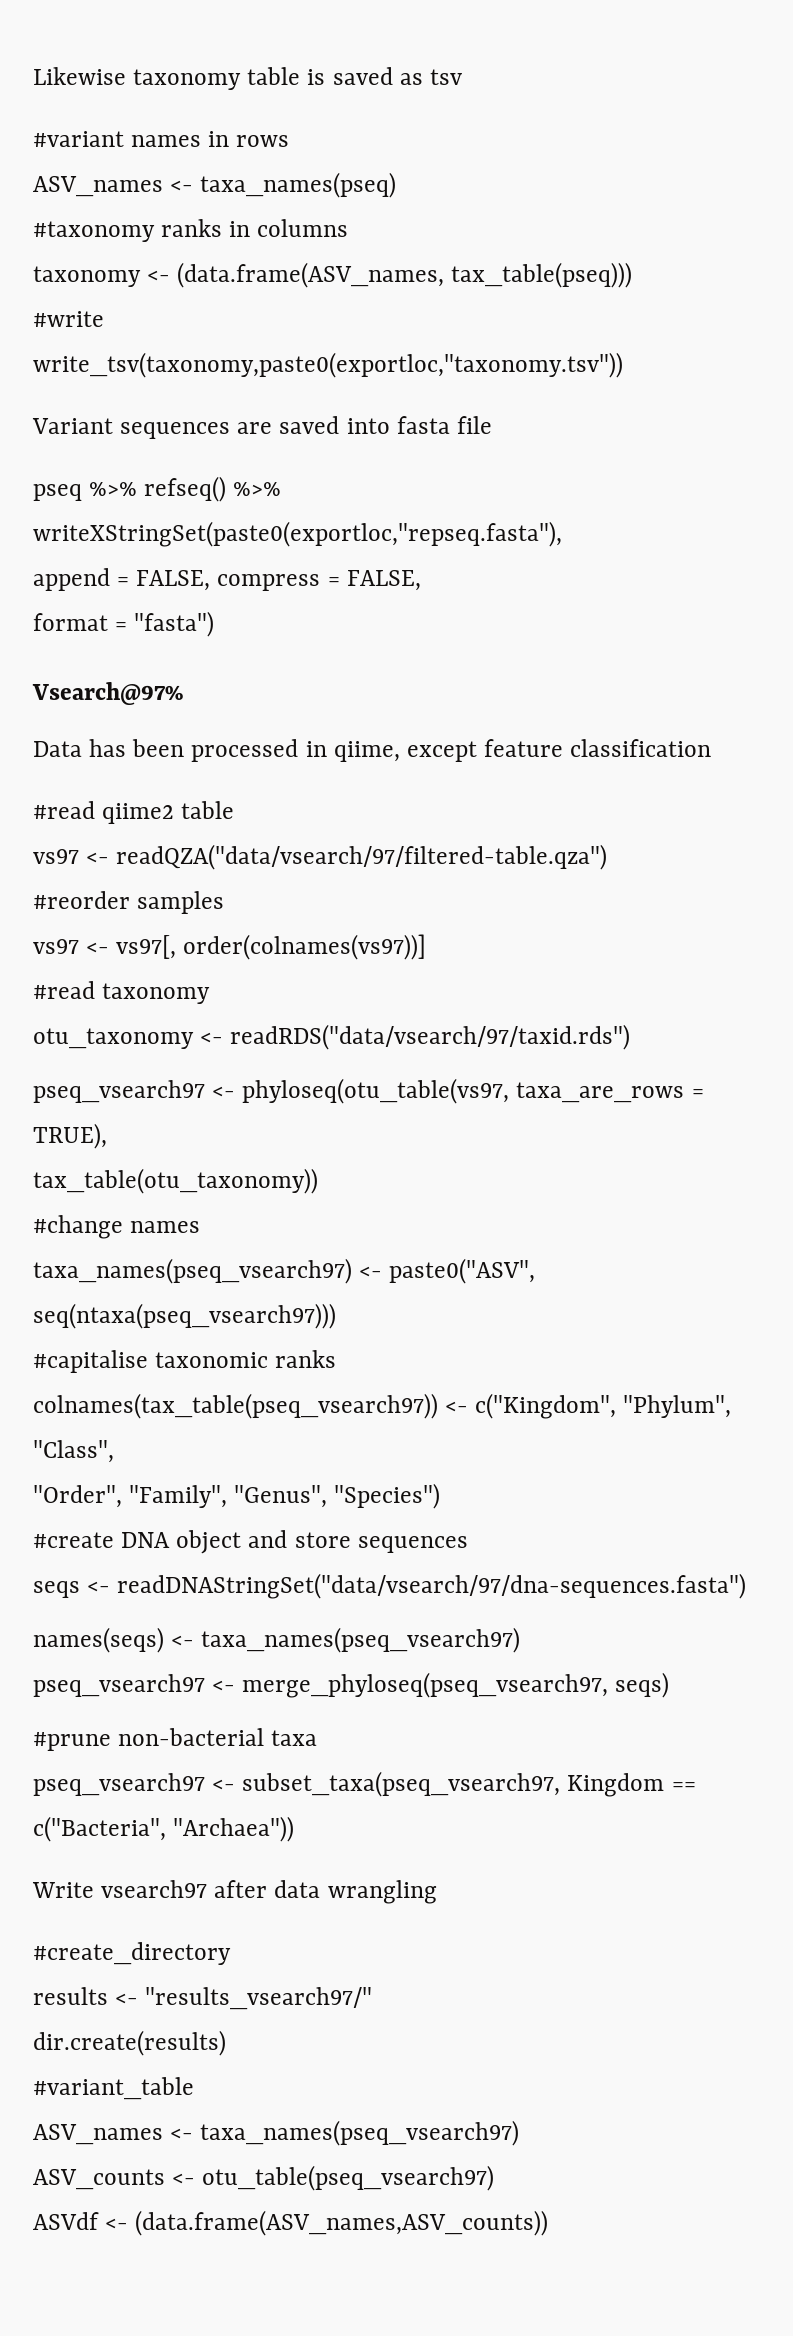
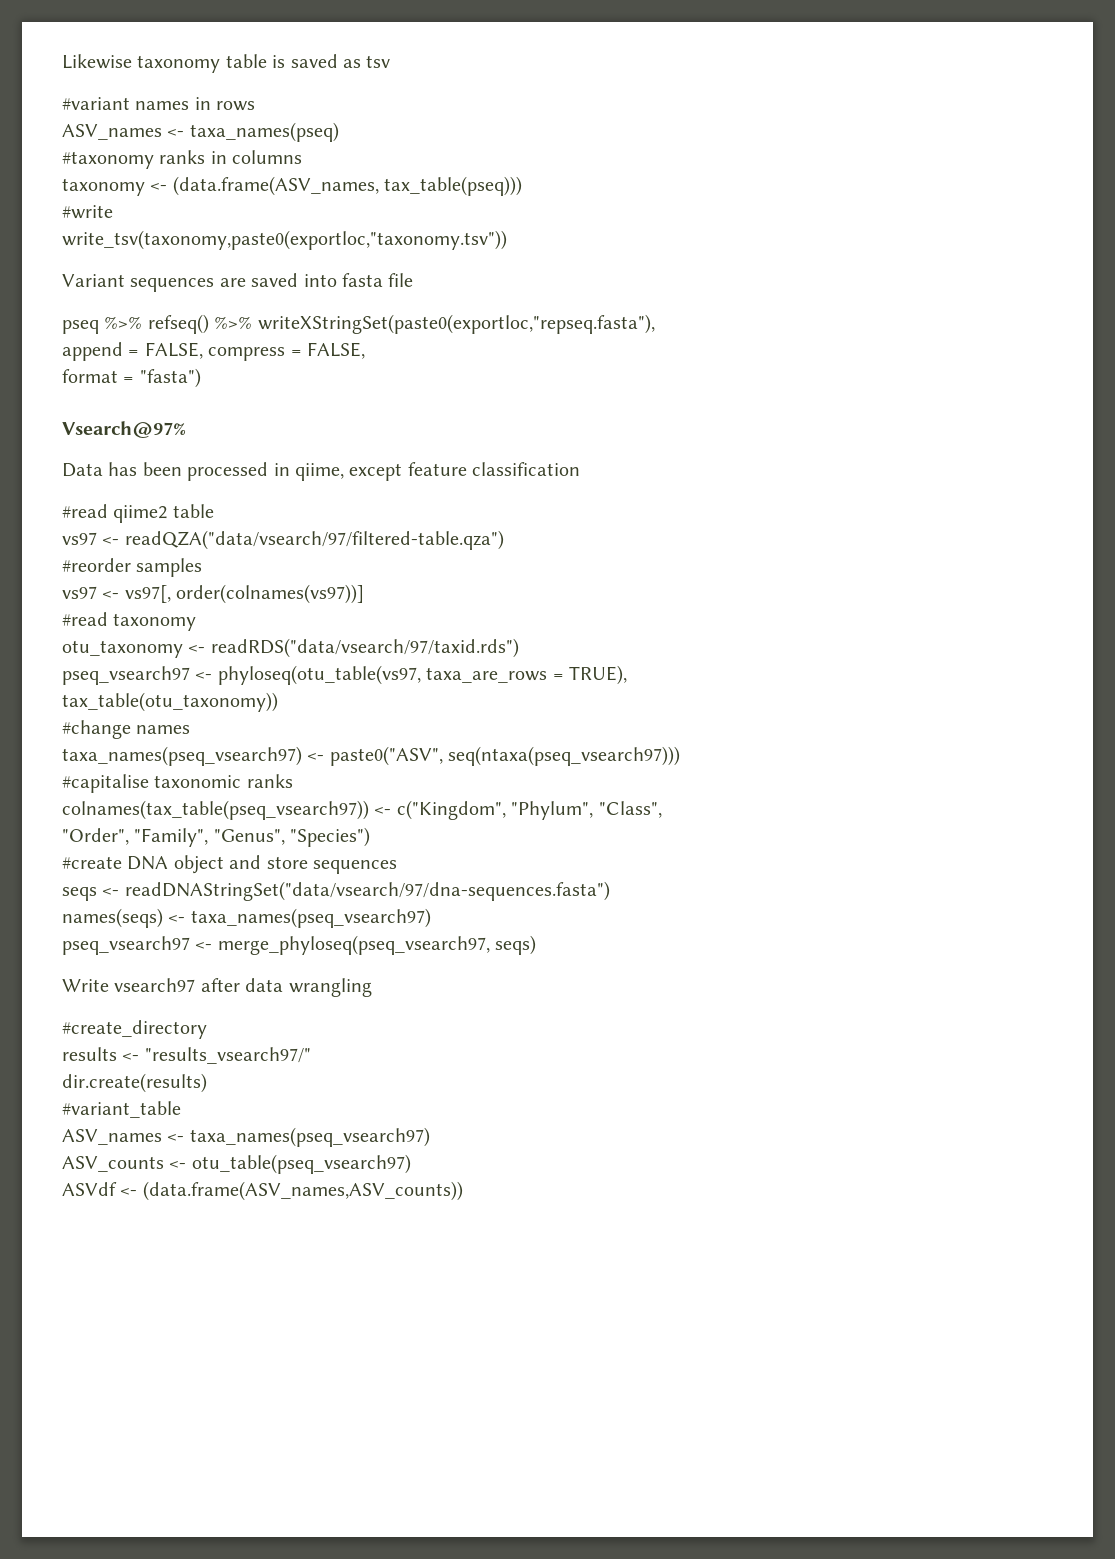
[33,1728,318,1751] [33,1771,696,1797] [33,1816,295,1842] // #prune non-bacterial taxa // pseq_vsearch97 <- subset_taxa(pseq_vsearch97, Kingdom == c("Bacteria", "Archaea")) -> (537, 945) none

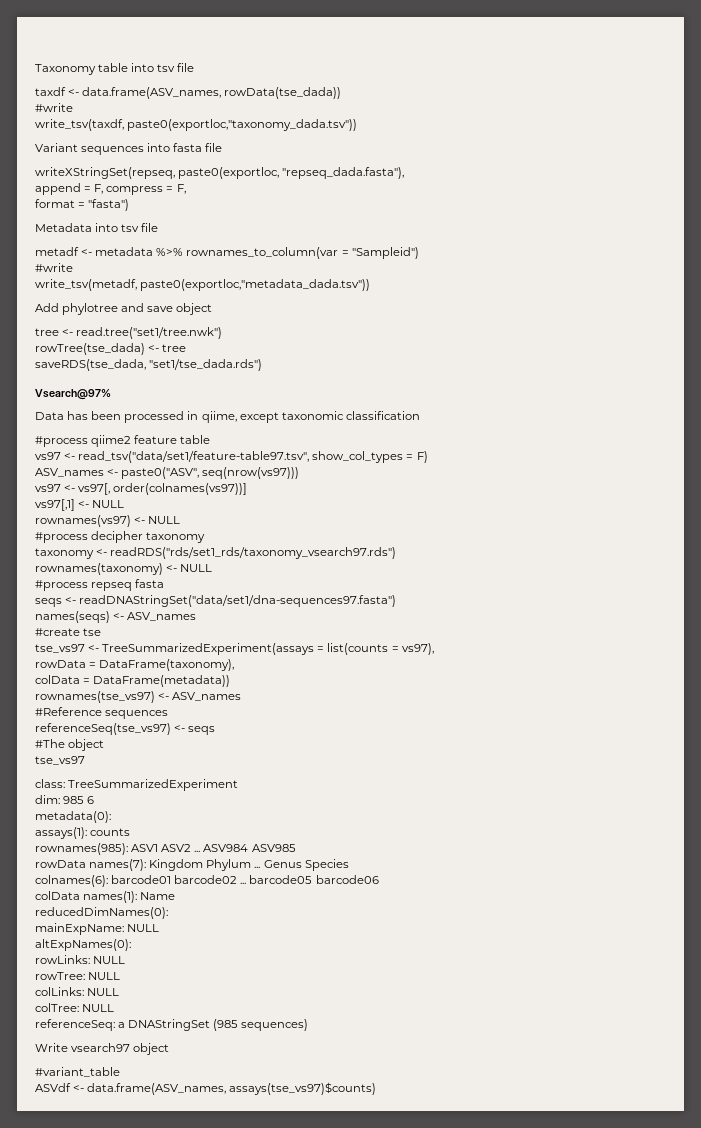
[62,54,391,73] [62,97,256,111] [62,122,339,142] [62,150,303,169] [62,176,523,196] [62,205,113,219] [62,230,507,250] Likewise taxonomy table is saved as tsv // #variant names in rows // ASV_names <- taxa_names(pseq) // #taxonomy ranks in columns // taxonomy <- (data.frame(ASV_names, tax_table(pseq))) // #write // write_tsv(taxonomy,paste0(exportloc,"taxonomy.tsv")) -> [35,63,195,75] [35,87,342,99] [35,103,73,112] [35,119,358,131] Taxonomy table into tsv file // taxdf <- data.frame(ASV_names, rowData(tse_dada)) // #write // write_tsv(taxdf, paste0(exportloc,"taxonomy_dada.tsv"))
[219,273,299,287] are saved -> (145, 150) none
[62,314,655,334] pseq %>% refseq() %>% writeXStringSet(paste0(exportloc,"repseq.fasta"), -> [35,167,405,179] writeXStringSet(repseq, paste0(exportloc, "repseq_dada.fasta"),
[144,342,203,359] FALSE, -> [94,184,104,194] F,
[307,342,365,359] FALSE, -> [176,184,186,194] F,
(201, 378) none -> [35,223,159,232] [35,247,419,259] [35,263,73,272] [35,279,371,291] [35,303,213,315] [35,327,223,339] [35,343,187,355] [35,359,263,371] // Metadata into tsv file // metadf <- metadata %>% rownames_to_column(var = "Sampleid") // #write // write_tsv(metadf, paste0(exportloc,"metadata_dada.tsv")) // Add phylotree and save object // tree <- read.tree("set1/tree.nwk") // rowTree(tse_dada) <- tree // saveRDS(tse_dada, "set1/tse_dada.rds")
[407,462,467,476] feature -> [281,411,344,420] taxonomic
[62,504,168,523] #read qiime2 -> [35,435,178,447] #process qiime2 feature
[124,530,504,550] [62,558,203,577] [62,584,365,604] [62,612,197,631] [62,638,519,658] [62,665,627,685] [62,692,278,712] [62,720,191,739] [62,746,681,766] [62,774,293,793] [62,800,662,820] [62,827,371,847] [62,855,397,874] readQZA("data/vsearch/97/filtered-table.qza") // #reorder samples // vs97 <- vs97[, order(colnames(vs97))] // #read taxonomy // otu_taxonomy <- readRDS("data/vsearch/97/taxid.rds") // pseq_vsearch97 <- phyloseq(otu_table(vs97, taxa_are_rows = TRUE), // tax_table(otu_taxonomy)) // #change names // taxa_names(pseq_vsearch97) <- paste0("ASV", seq(ntaxa(pseq_vsearch97))) // #capitalise taxonomic ranks // colnames(tax_table(pseq_vsearch97)) <- c("Kingdom", "Phylum", "Class", // "Order", "Family", "Genus", "Species") // #create DNA object and store sequences -> [78,451,428,463] [35,467,300,479] [35,483,248,495] [35,499,125,511] [35,515,181,527] [35,531,206,543] [35,547,397,559] [35,563,213,575] [35,579,165,591] read_tsv("data/set1/feature-table97.tsv", show_col_types = F) // ASV_names <- paste0("ASV", seq(nrow(vs97))) // vs97 <- vs97[, order(colnames(vs97))] // vs97[,1] <- NULL // rownames(vs97) <- NULL // #process decipher taxonomy // taxonomy <- readRDS("rds/set1_rds/taxonomy_vsearch97.rds") // rownames(taxonomy) <- NULL // #process repseq fasta
[124,881,610,901] readDNAStringSet("data/vsearch/97/dna-sequences.fasta") -> [79,595,397,607] readDNAStringSet("data/set1/dna-sequences97.fasta")
[190,908,431,928] [62,935,537,955] [62,978,372,997] [62,1020,207,1039] [62,1047,311,1064] [62,1073,207,1093] [62,1101,181,1118] [62,1127,430,1147] [62,1154,411,1174] taxa_names(pseq_vsearch97) // pseq_vsearch97 <- merge_phyloseq(pseq_vsearch97, seqs) // Write vsearch97 after data wrangling // #create_directory // results <- "results_vsearch97/" // dir.create(results) // #variant_table // ASV_names <- taxa_names(pseq_vsearch97) // ASV_counts <- otu_table(pseq_vsearch97) -> [127,612,197,621] [35,628,102,636] [35,643,434,655] [35,659,235,671] [35,675,231,687] [35,691,242,703] [35,707,169,719] [35,723,216,735] [35,739,105,751] [35,756,85,765] [35,779,239,791] [35,795,95,804] [35,811,111,823] [35,827,131,839] [35,843,296,855] [35,859,349,871] [35,875,379,887] [35,891,176,903] [35,907,168,919] [35,923,160,935] [35,939,131,951] [35,955,126,964] [35,972,121,980] [35,987,120,996] [35,1003,115,1012] [35,1019,309,1031] [35,1043,170,1055] [35,1067,120,1077] ASV_names // #create tse // tse_vs97 <- TreeSummarizedExperiment(assays = list(counts = vs97), // rowData = DataFrame(taxonomy), // colData = DataFrame(metadata)) // rownames(tse_vs97) <- ASV_names // #Reference sequences // referenceSeq(tse_vs97) <- seqs // #The object // tse_vs97 // class: TreeSummarizedExperiment // dim: 985 6 // metadata(0): // assays(1): counts // rownames(985): ASV1 ASV2 ... ASV984 ASV985 // rowData names(7): Kingdom Phylum ... Genus Species // colnames(6): barcode01 barcode02 ... barcode05 barcode06 // colData names(1): Name // reducedDimNames(0): // mainExpName: NULL // altExpNames(0): // rowLinks: NULL // rowTree: NULL // colLinks: NULL // colTree: NULL // referenceSeq: a DNAStringSet (985 sequences) // Write vsearch97 object // #variant_table
[142,1181,463,1201] (data.frame(ASV_names,ASV_counts)) -> [87,1082,377,1095] data.frame(ASV_names, assays(tse_vs97)$counts)

